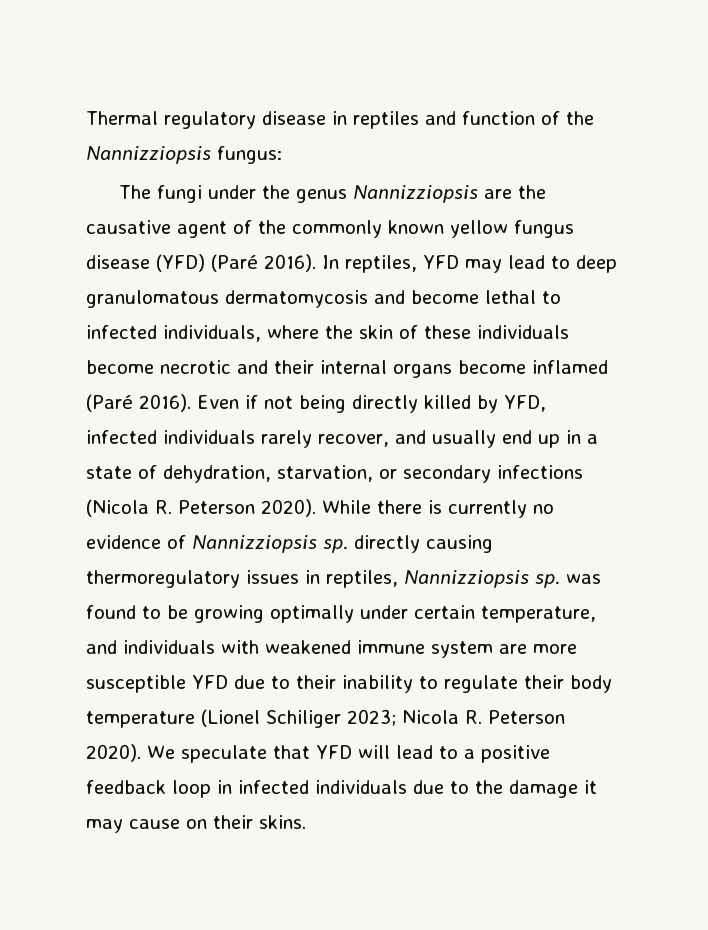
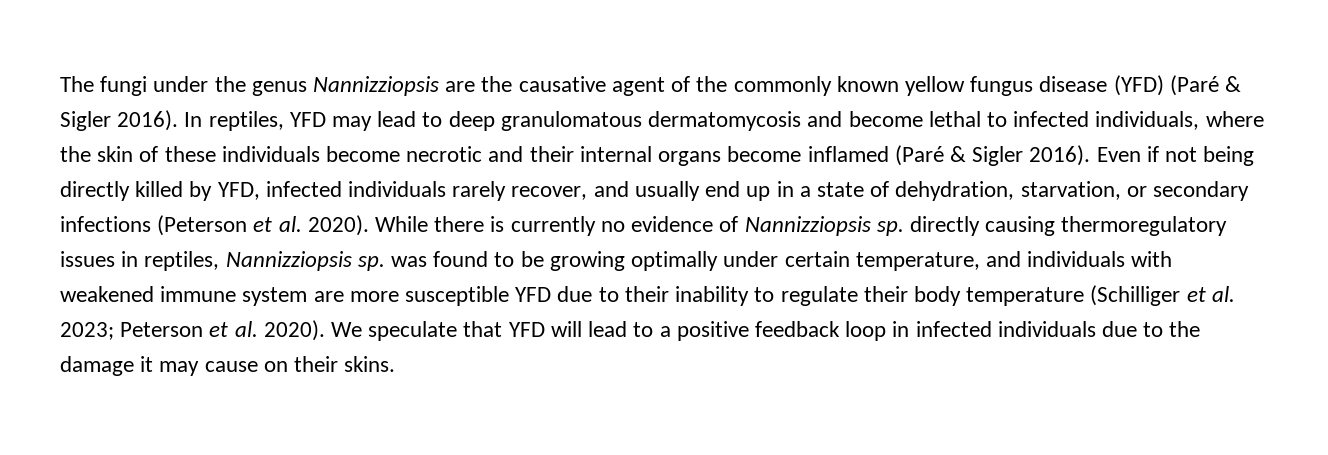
[86,111,594,129] [86,146,282,164] Thermal regulatory disease in reptiles and function of the Nannizziopsis fungus: // -> (60, 84) none
(258, 263) none -> [1224,76,1241,92] [60,111,111,131] & Sigler
(133, 403) none -> [949,146,1024,166] & Sigler
[86,499,255,517] (Nicola R. Peterson -> [157,215,302,236] (Peterson et al.
[201,709,565,728] (Lionel Schiliger 2023; Nicola R. Peterson -> [1090,285,1235,306] [60,321,258,340] (Schilliger et al. 2023; Peterson et al.

